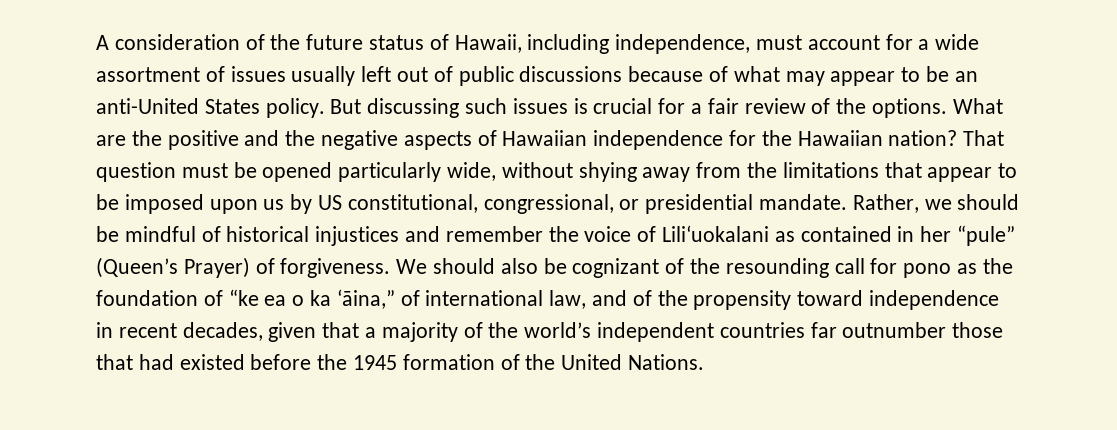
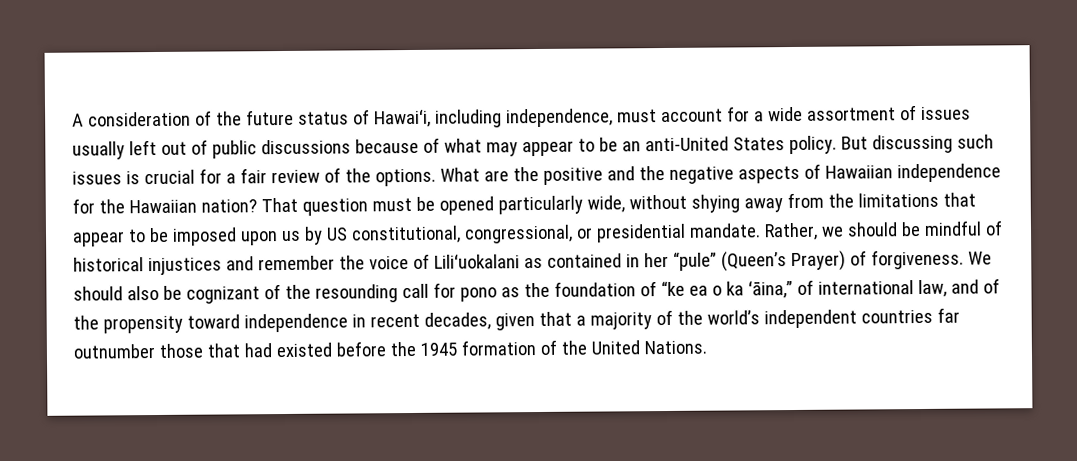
[454,34,522,53] Hawaii, -> [373,108,431,128] Hawaiʻi,

